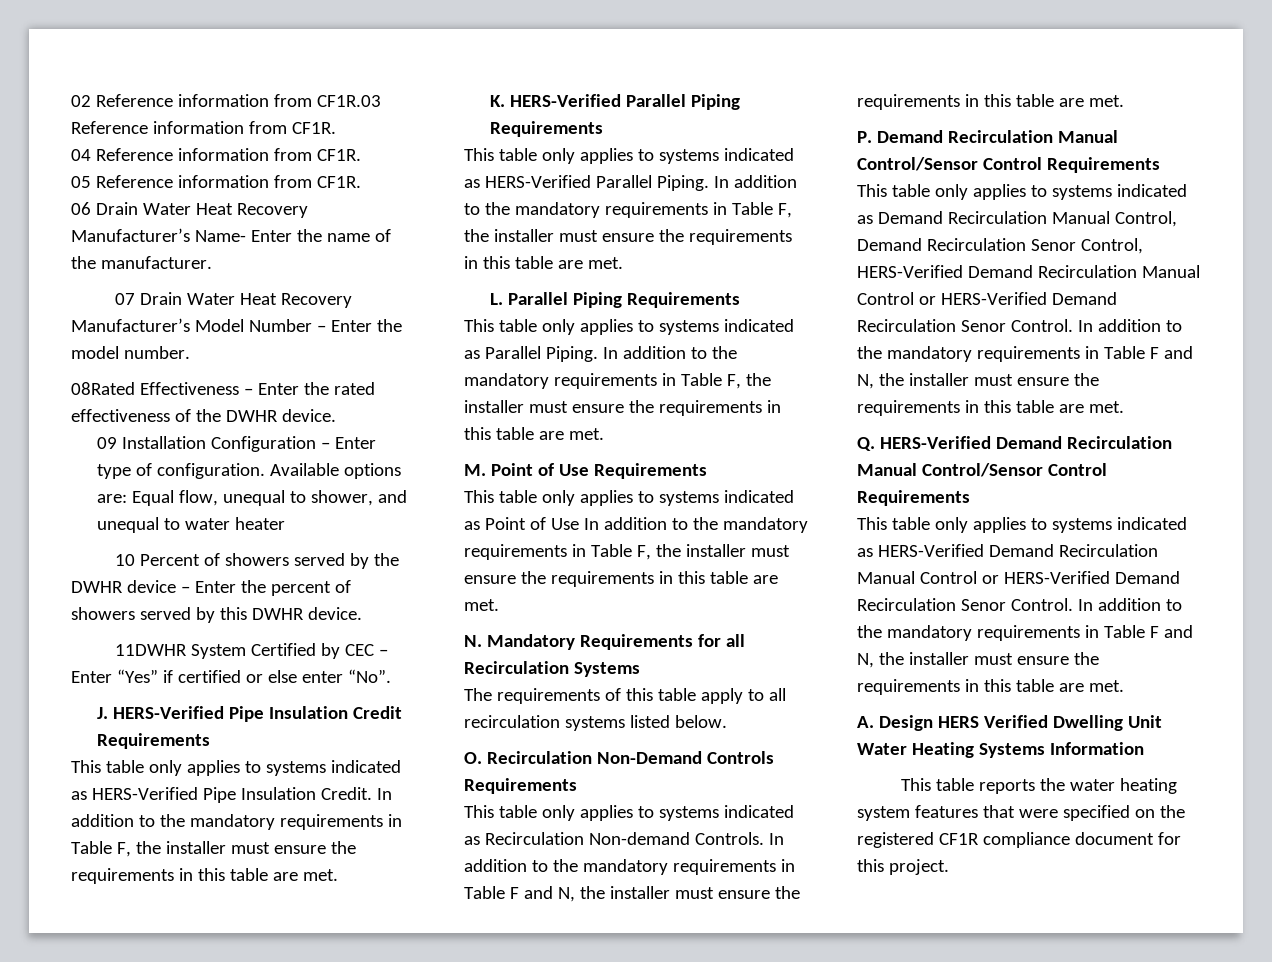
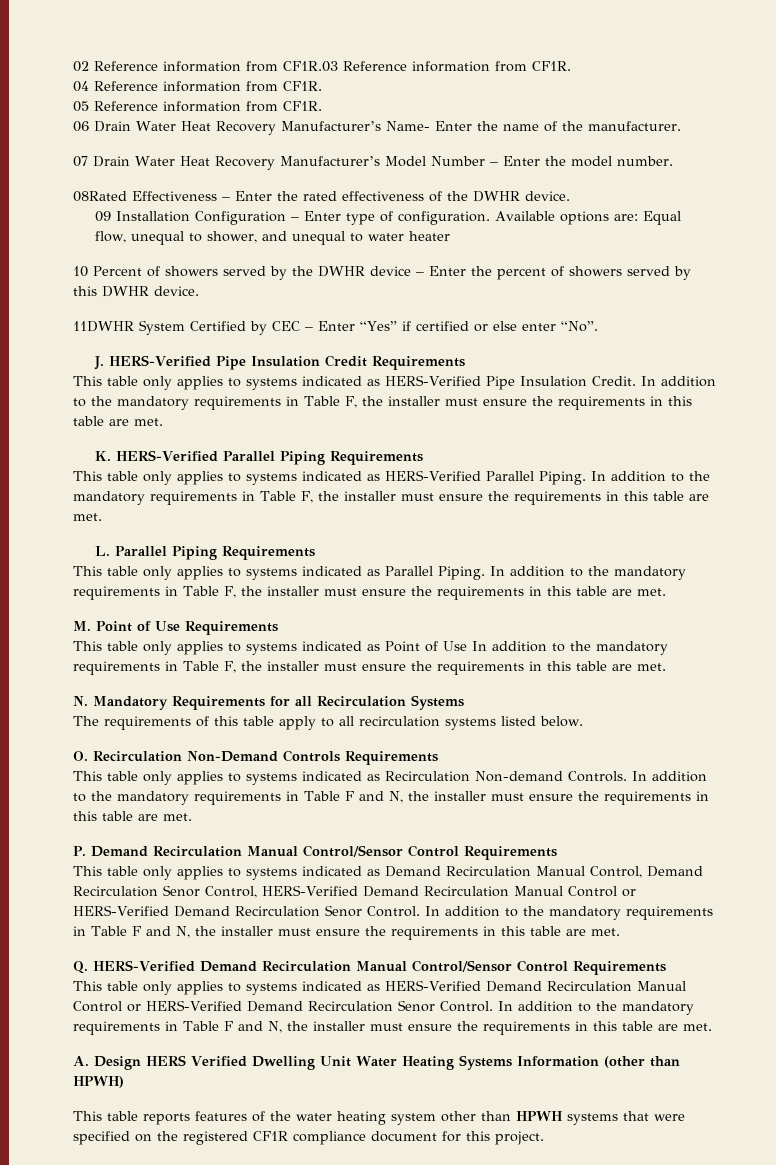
(1144, 748) none -> [603,1056,680,1068] [73,1076,124,1088] (other than HPWH)
(1035, 786) none -> [195,1111,265,1122] features of
[914,805,978,818] features -> [441,1111,618,1125] other than HPWH systems

